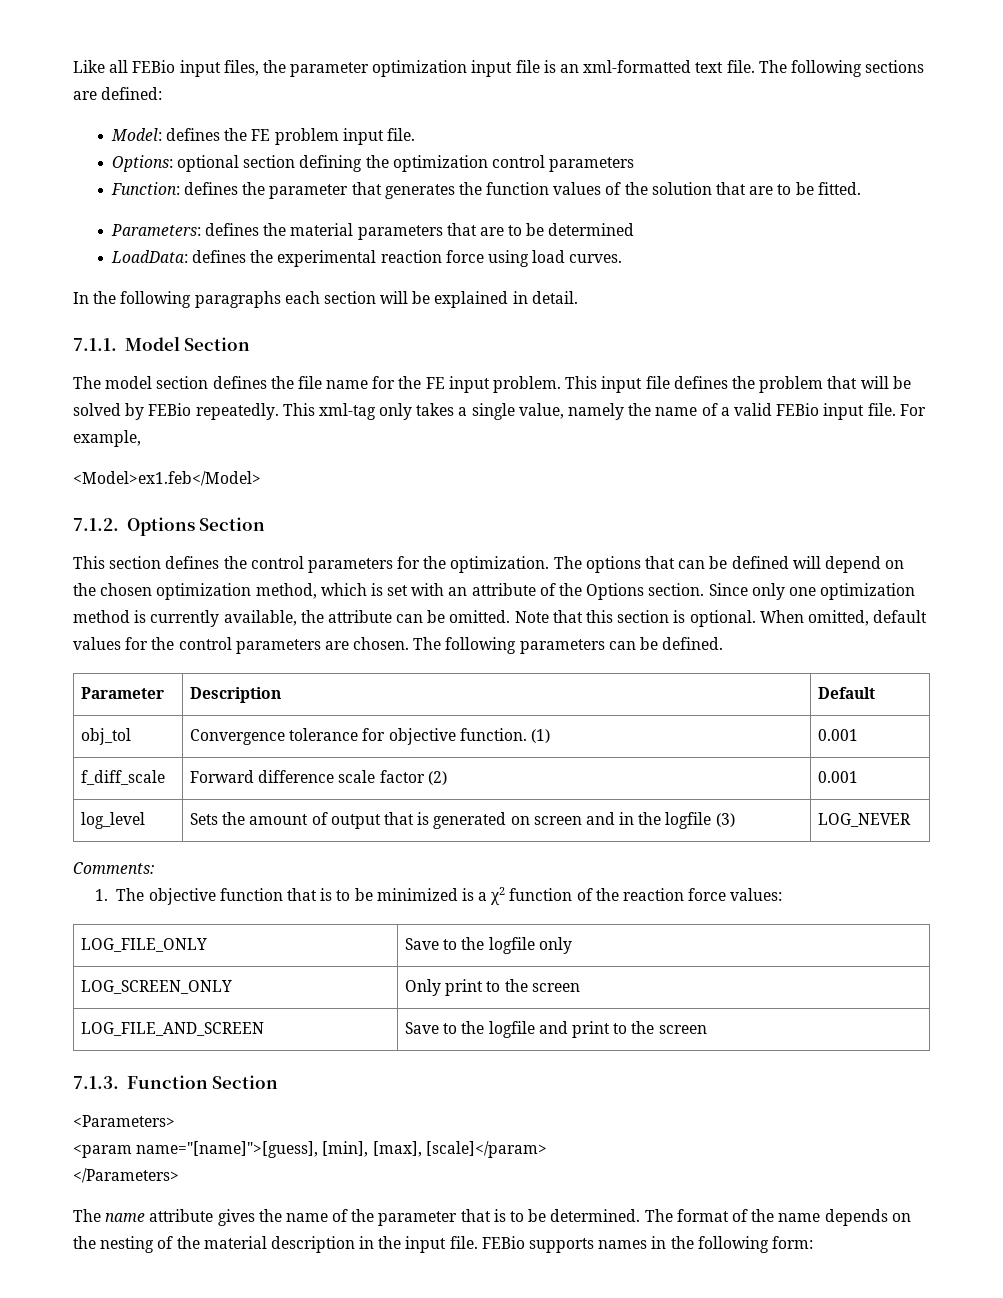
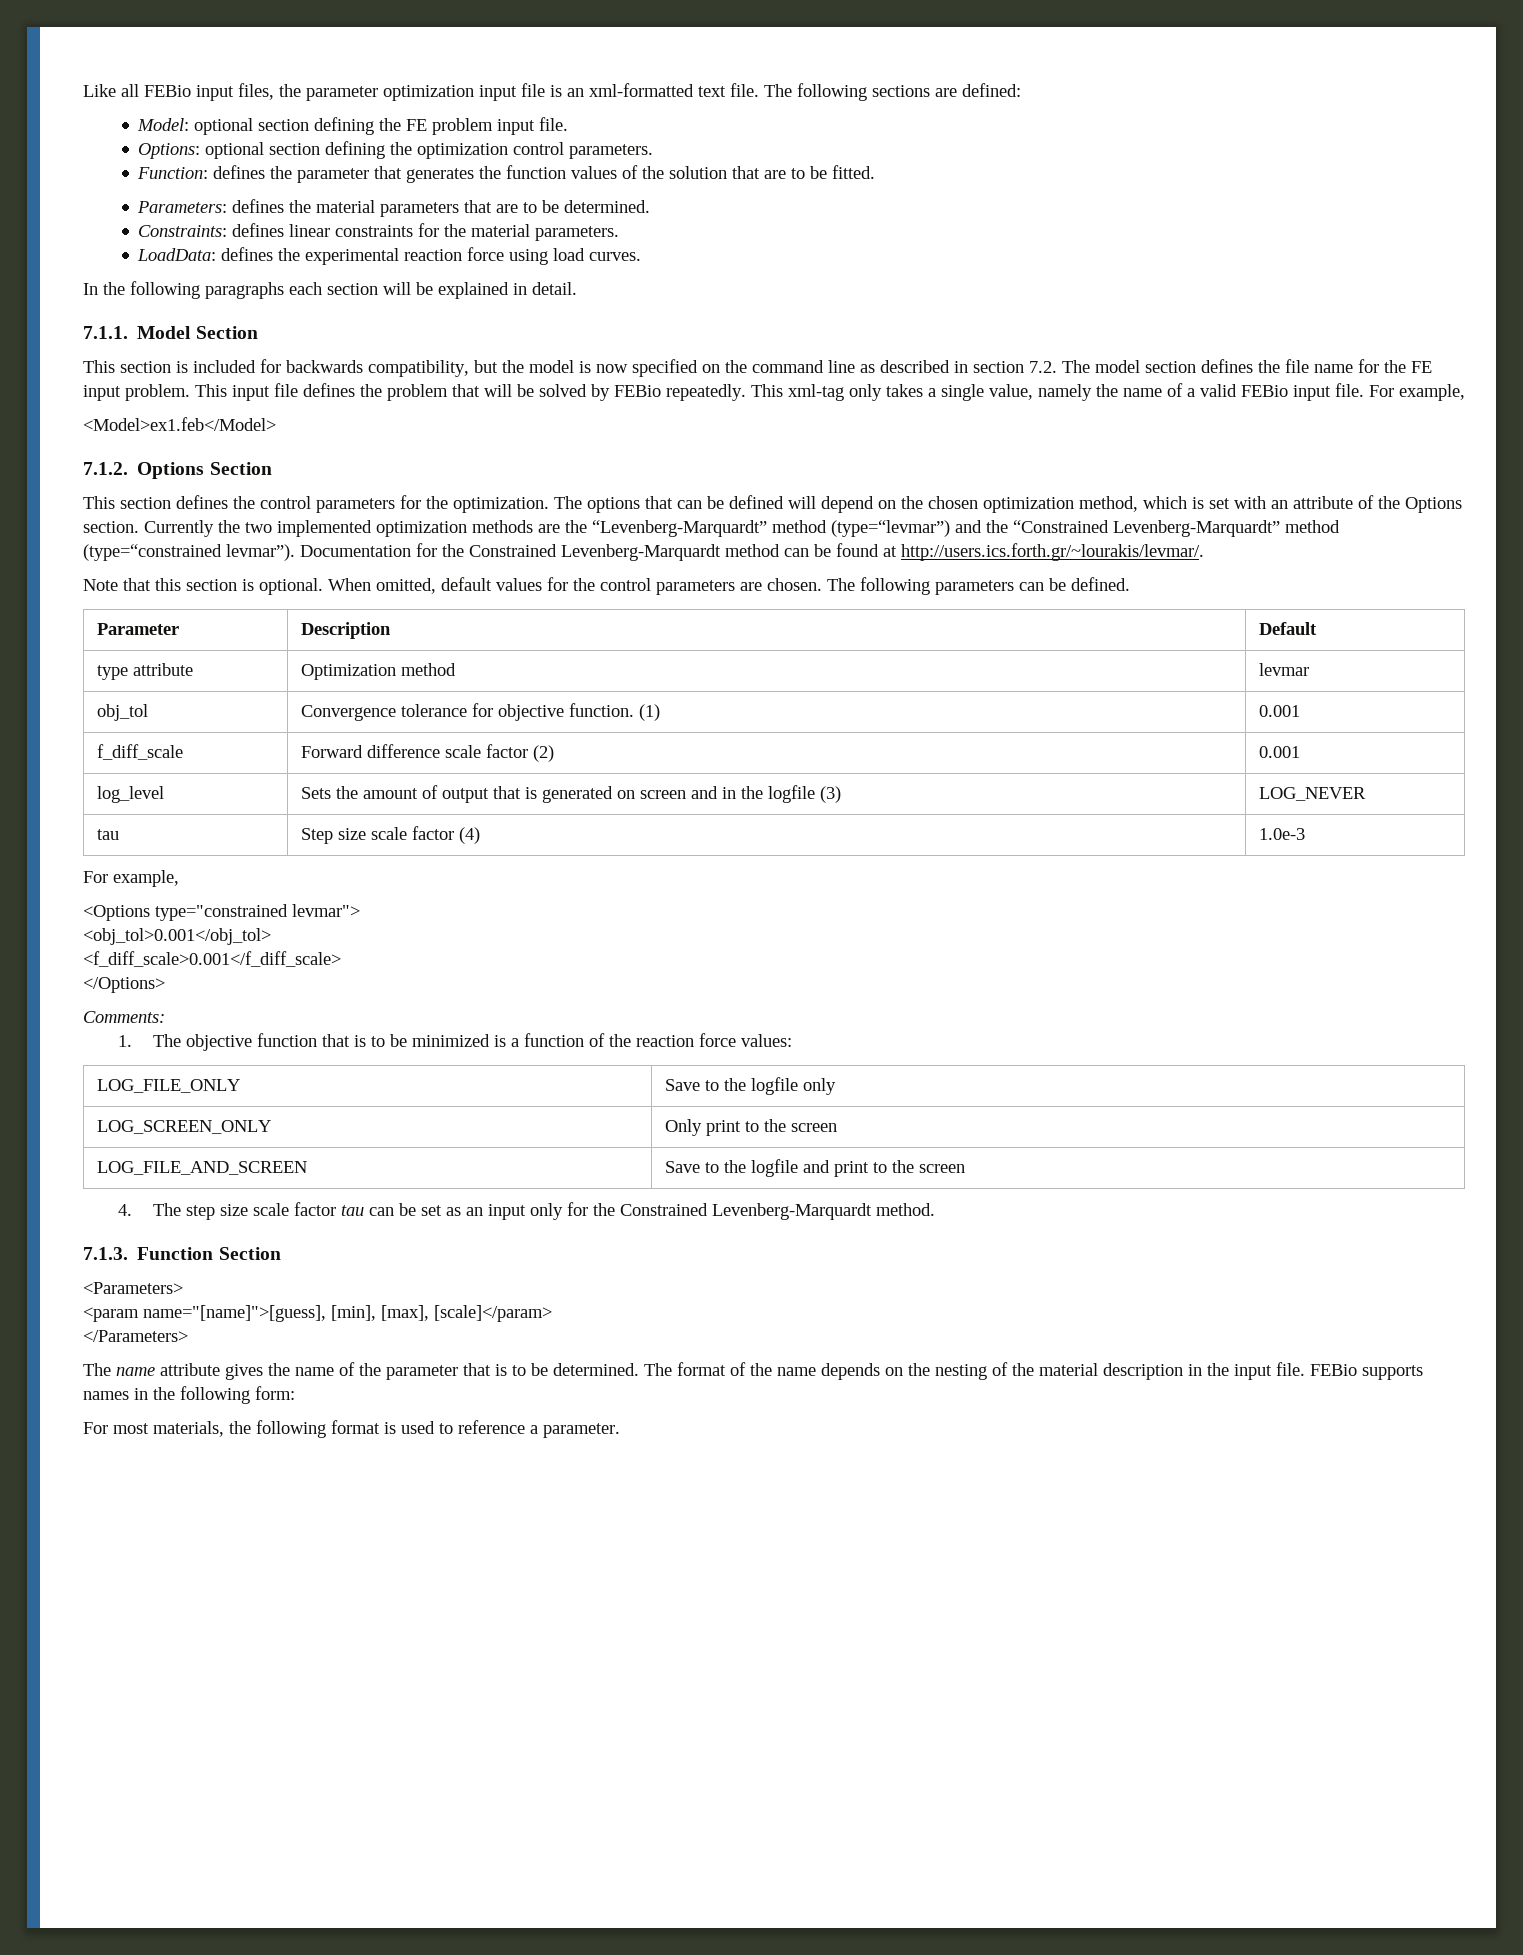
[165,128,220,141] defines -> [194,117,375,135] optional section defining
[549,157,635,172] parameters -> [569,144,654,159] parameters.
[548,223,635,236] determined -> [564,200,651,213] [138,223,620,241] determined. // Constraints: defines linear constraints for the material parameters.
(251, 344) none -> [83,359,1057,377] This section is included for backwards compatibility, but the model is now specified on the command line as described in section 7.2.
[708,583,916,600] [73,610,511,627] Since only one optimization method is currently available, the attribute can be omitted. -> [144,520,1340,537] [83,543,1204,561] Currently the two implemented optimization methods are the “Levenberg-Marquardt” method (type=“levmar”) and the “Constrained Levenberg-Marquardt” method (type=“constrained levmar”). Documentation for the Constrained Levenberg-Marquardt method can be found at http://users.ics.forth.gr/~lourakis/levmar/. //
(876, 693) none -> [96,663,193,680] [300,663,456,680] [1258,663,1309,676] // type attribute | Optimization method | levmar
(912, 820) none -> [96,829,119,840] [300,826,480,844] [1258,828,1305,840] [83,870,179,887] [83,904,360,921] [83,928,271,945] [83,951,341,967] [83,977,165,993] // tau | Step size scale factor (4) | 1.0e-3 // For example, // <Options type="constrained levmar"> // <obj_tol>0.001</obj_tol> // <f_diff_scale>0.001</f_diff_scale> // </Options>
[490,887,506,905] χ2 -> (520, 1042) none
(707, 1029) none -> [118,1202,936,1220] // 4. The step size scale factor tau can be set as an input only for the Constrained Levenberg-Marquardt method.
(813, 1242) none -> [83,1420,620,1438] // For most materials, the following format is used to reference a parameter.

